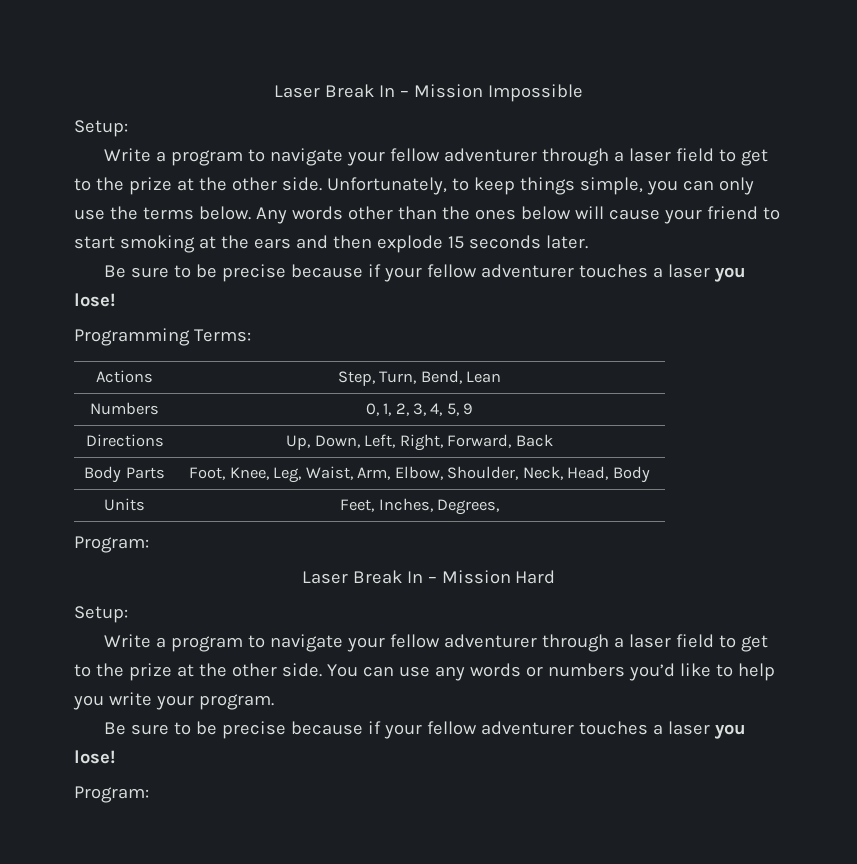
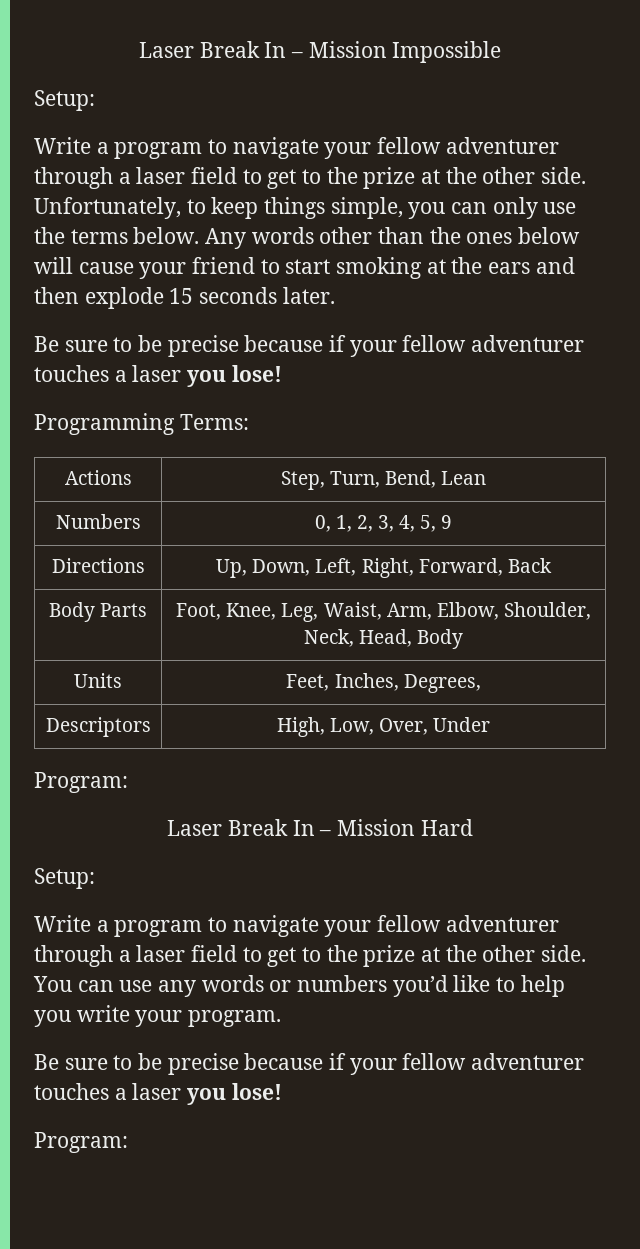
(499, 507) none -> [45,717,151,737] [276,717,491,737] // Descriptors | High, Low, Over, Under

